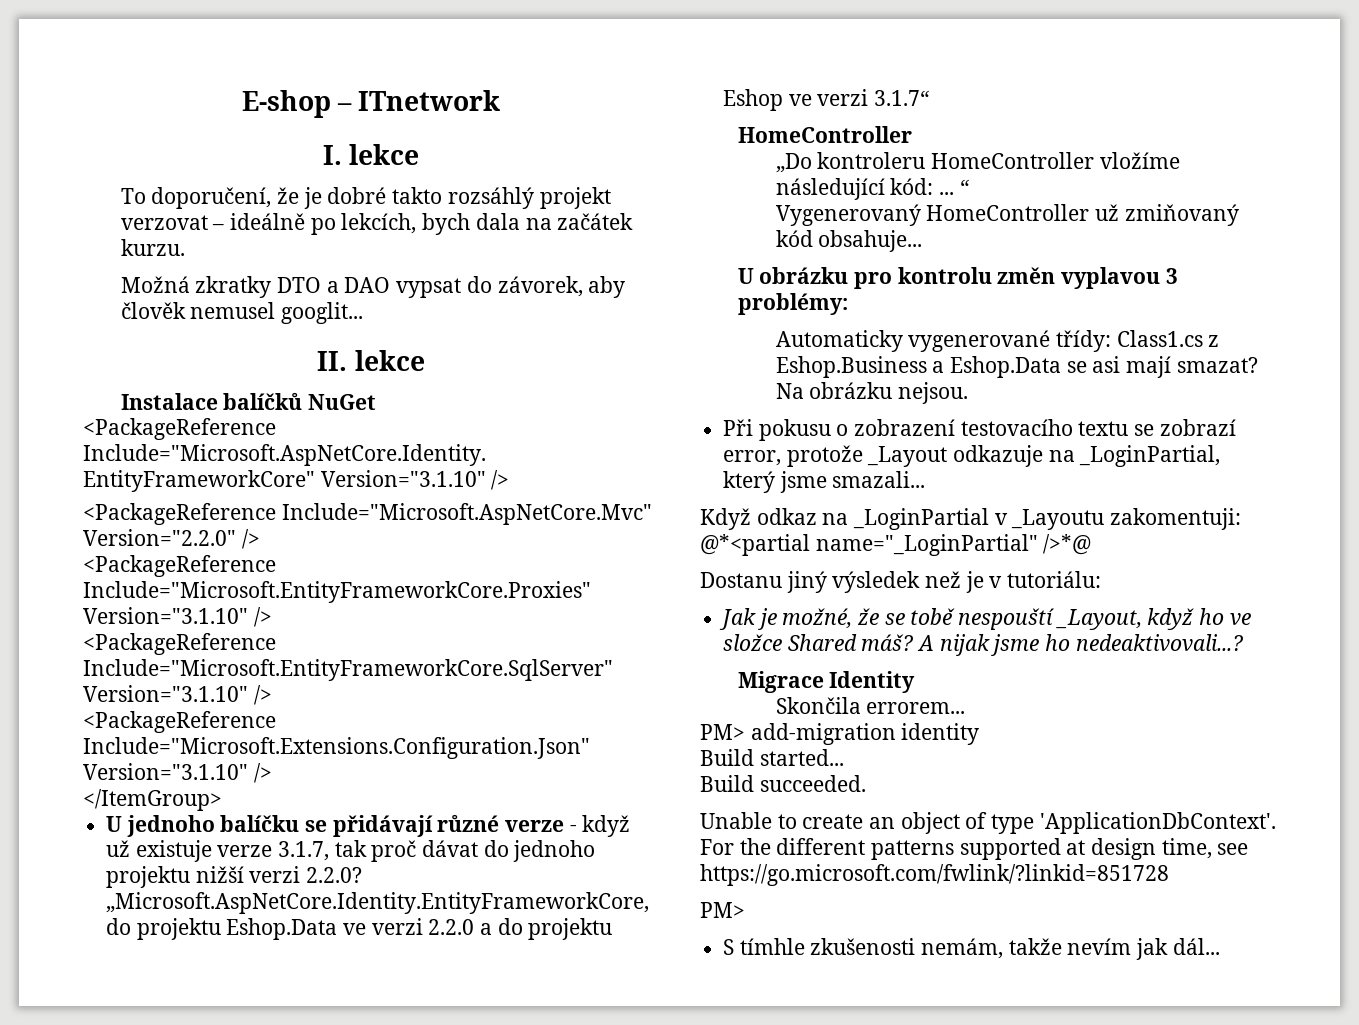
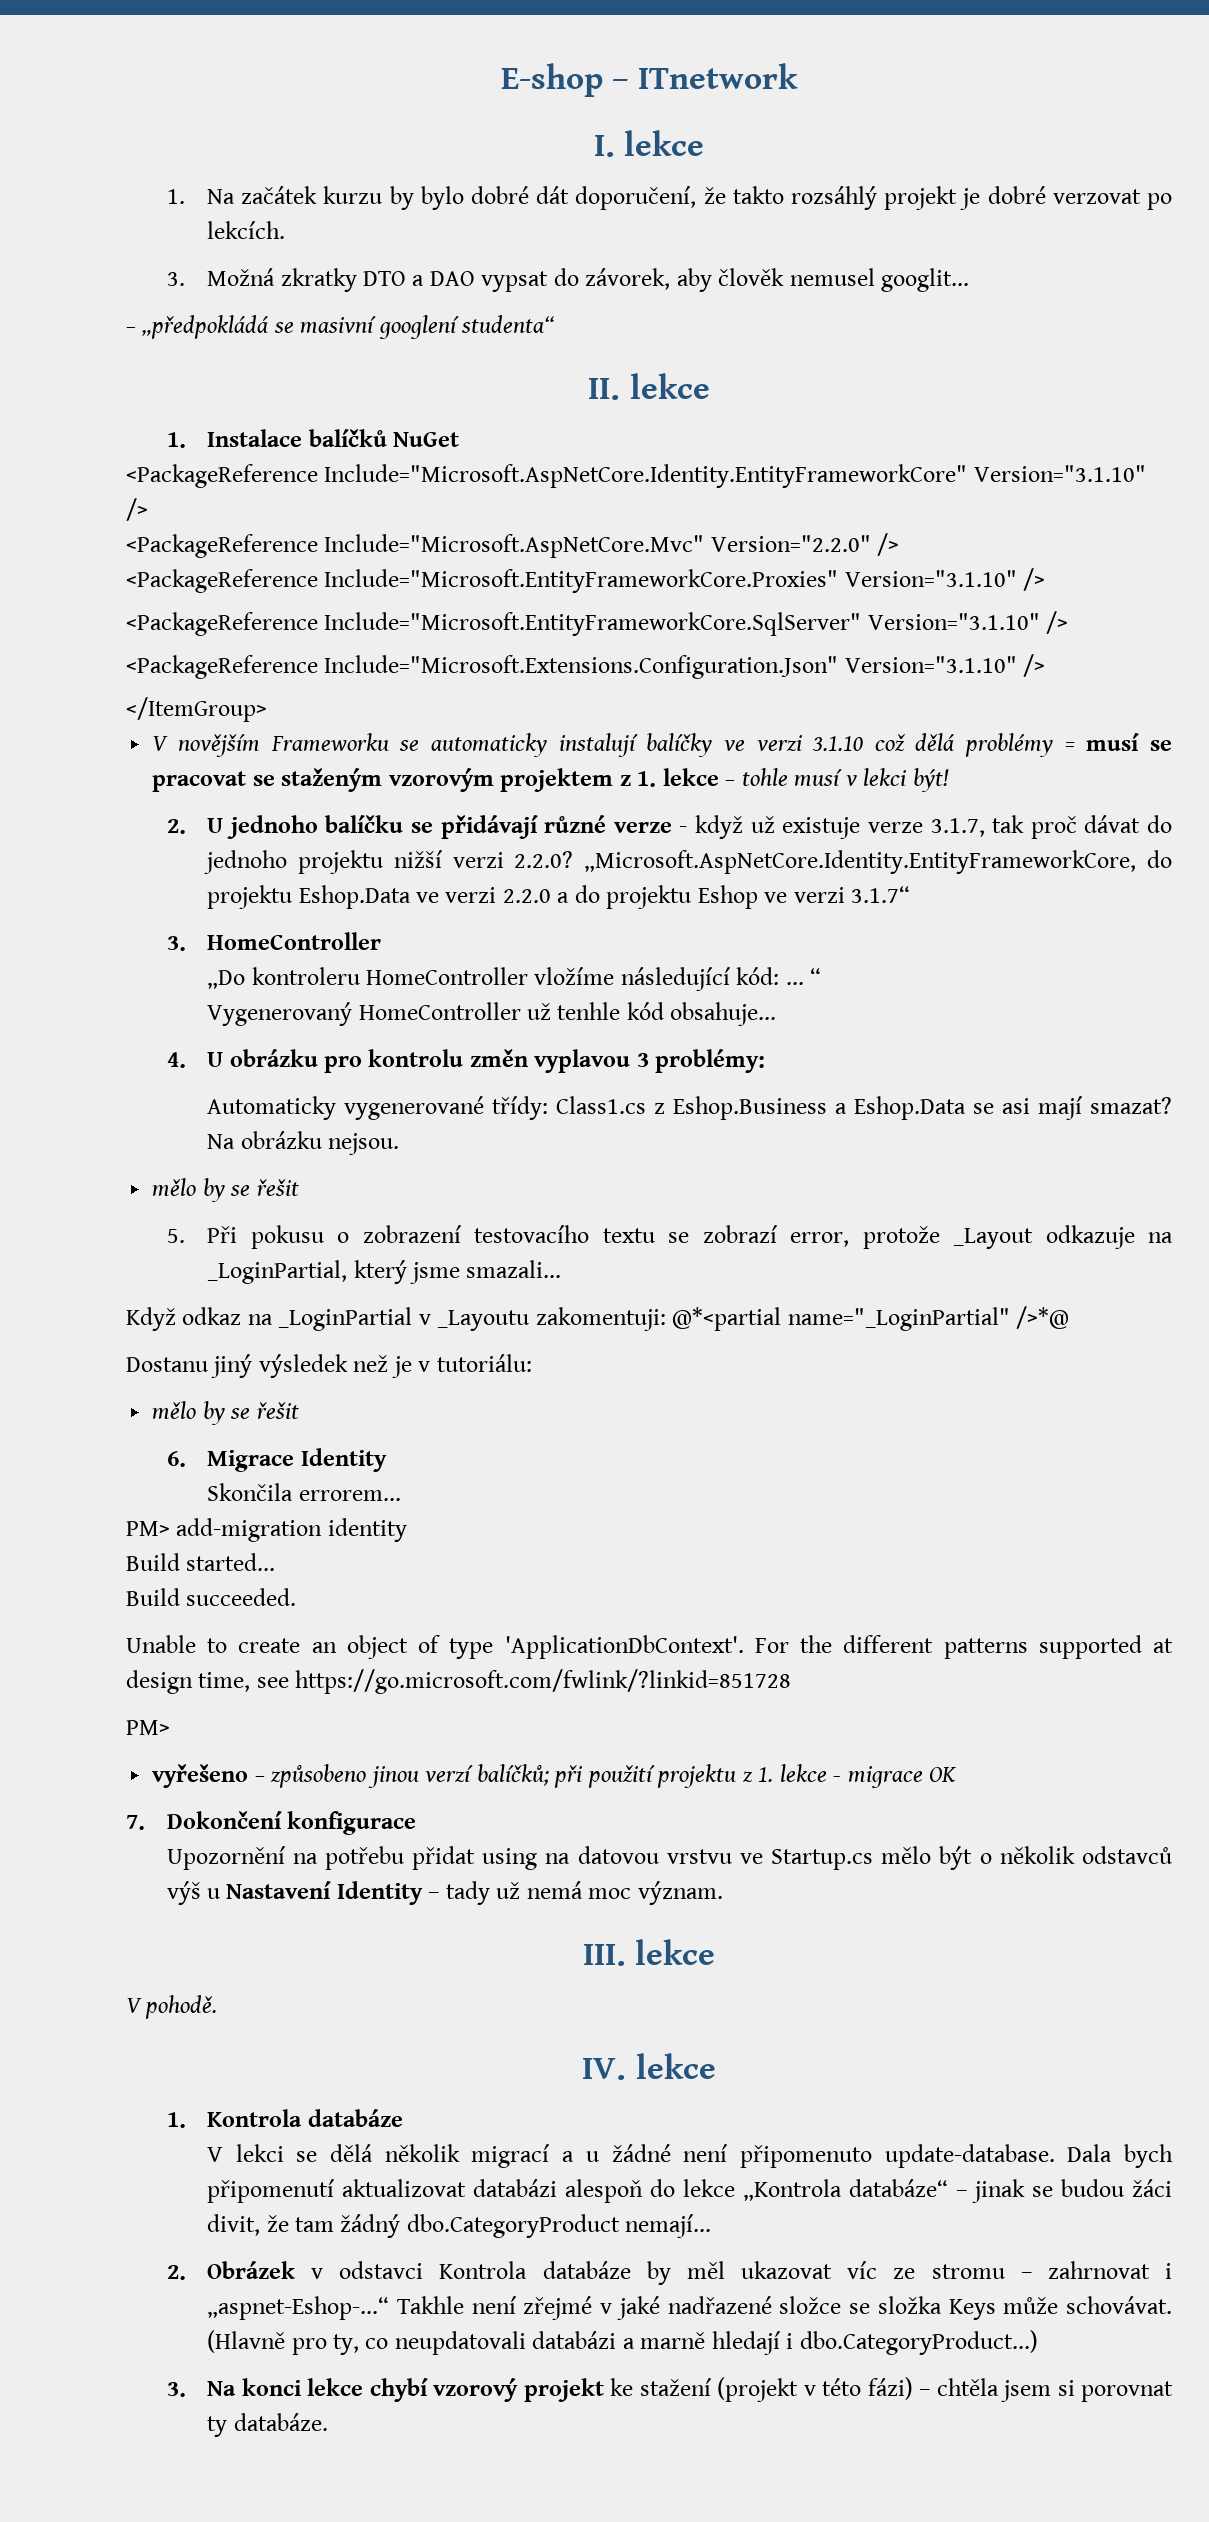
[120,187,611,209] [120,213,634,235] [120,239,185,256] To doporučení, že je dobré takto rozsáhlý projekt verzovat – ideálně po lekcích, bych dala na začátek kurzu. // -> [166,186,1172,210] [207,221,286,239] [166,272,185,286] 1. Na začátek kurzu by bylo dobré dát doporučení, že takto rozsáhlý projekt je dobré verzovat po lekcích. // 3.
(364, 313) none -> [126,315,555,339] // – „předpokládá se masivní googlení studenta“
(425, 360) none -> [166,432,186,448] 1.
(222, 800) none -> [152,733,1172,757] [152,768,949,792] [166,819,186,834] V novějším Frameworku se automaticky instalují balíčky ve verzi 3.1.10 což dělá problémy = musí se pracovat se staženým vzorovým projektem z 1. lekce – tohle musí v lekci být! // 2.
(930, 98) none -> [166,936,186,951] 3.
[1124,204,1239,226] zmiňovaný -> [557,1002,621,1020] tenhle
(923, 241) none -> [166,1052,186,1068] 4.
(968, 393) none -> [152,1178,299,1202] [166,1229,185,1243] mělo by se řešit // 5.
[719,608,1251,630] [723,634,1243,656] Jak je možné, že se tobě nespouští _Layout, když ho ve složce Shared máš? A nijak jsme ho nedeaktivovali...? // -> [152,1401,299,1425] [166,1451,186,1467] mělo by se řešit // 6.
[723,938,1220,960] S tímhle zkušenosti nemám, takže nevím jak dál... -> [152,1764,957,1788] [126,1811,416,1835] [166,1846,1173,1870] [166,1881,723,1905] [582,1939,716,1966] [126,1995,218,2019] [582,2053,716,2080] [166,2109,403,2128] [207,2144,1174,2168] [207,2179,1172,2203] [207,2214,712,2238] [166,2261,1172,2285] [207,2296,1172,2320] [207,2330,1038,2355] [166,2377,1173,2402] [207,2413,328,2437] vyřešeno – způsobeno jinou verzí balíčků; při použití projektu z 1. lekce - migrace OK // 7. Dokončení konfigurace // Upozornění na potřebu přidat using na datovou vrstvu ve Startup.cs mělo být o několik odstavců výš u Nastavení Identity – tady už nemá moc význam. // III. lekce // V pohodě. // IV. lekce // 1. Kontrola databáze // V lekci se dělá několik migrací a u žádné není připomenuto update-database. Dala bych připomenutí aktualizovat databázi alespoň do lekce „Kontrola databáze“ – jinak se budou žáci divit, že tam žádný dbo.CategoryProduct nemají... // 2. Obrázek v odstavci Kontrola databáze by měl ukazovat víc ze stromu – zahrnovat i „aspnet-Eshop-...“ Takhle není zřejmé v jaké nadřazené složce se složka Keys může schovávat. (Hlavně pro ty, co neupdatovali databázi a marně hledají i dbo.CategoryProduct...) // 3. Na konci lekce chybí vzorový projekt ke stažení (projekt v této fázi) – chtěla jsem si porovnat ty databáze.

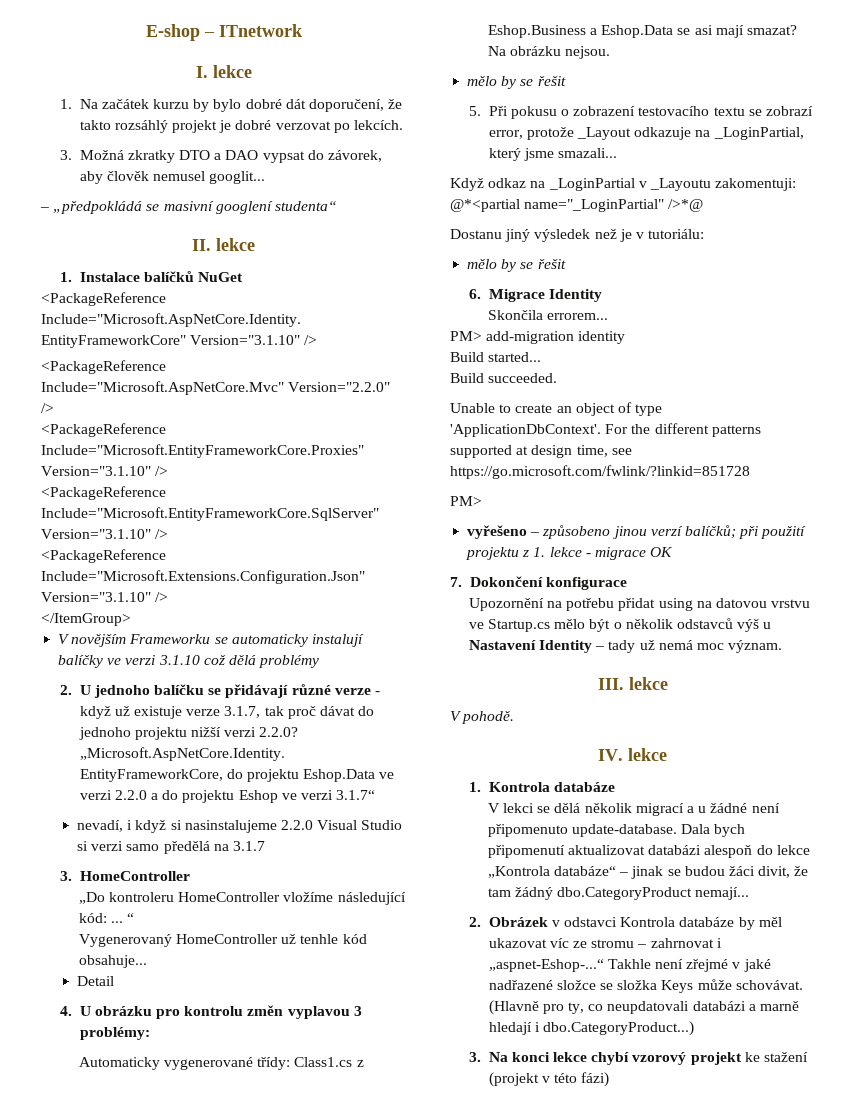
[1064,733,1172,751] [152,768,949,792] = musí se pracovat se staženým vzorovým projektem z 1. lekce – tohle musí v lekci být! -> (320, 661) none
(911, 894) none -> [76,820,403,833] [76,841,265,854] // nevadí, i když si nasinstalujeme 2.2.0 Visual Studio si verzi samo předělá na 3.1.7
(777, 1014) none -> [76,976,114,986] // Detail
[919,2378,1173,2402] [207,2413,328,2437] – chtěla jsem si porovnat ty databáze. -> (610, 1079) none

